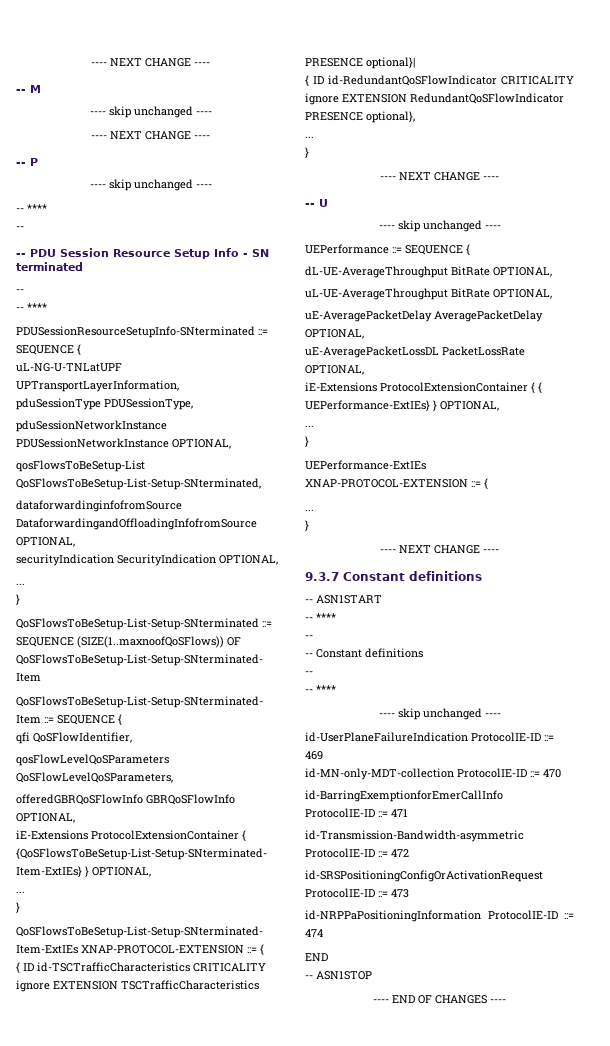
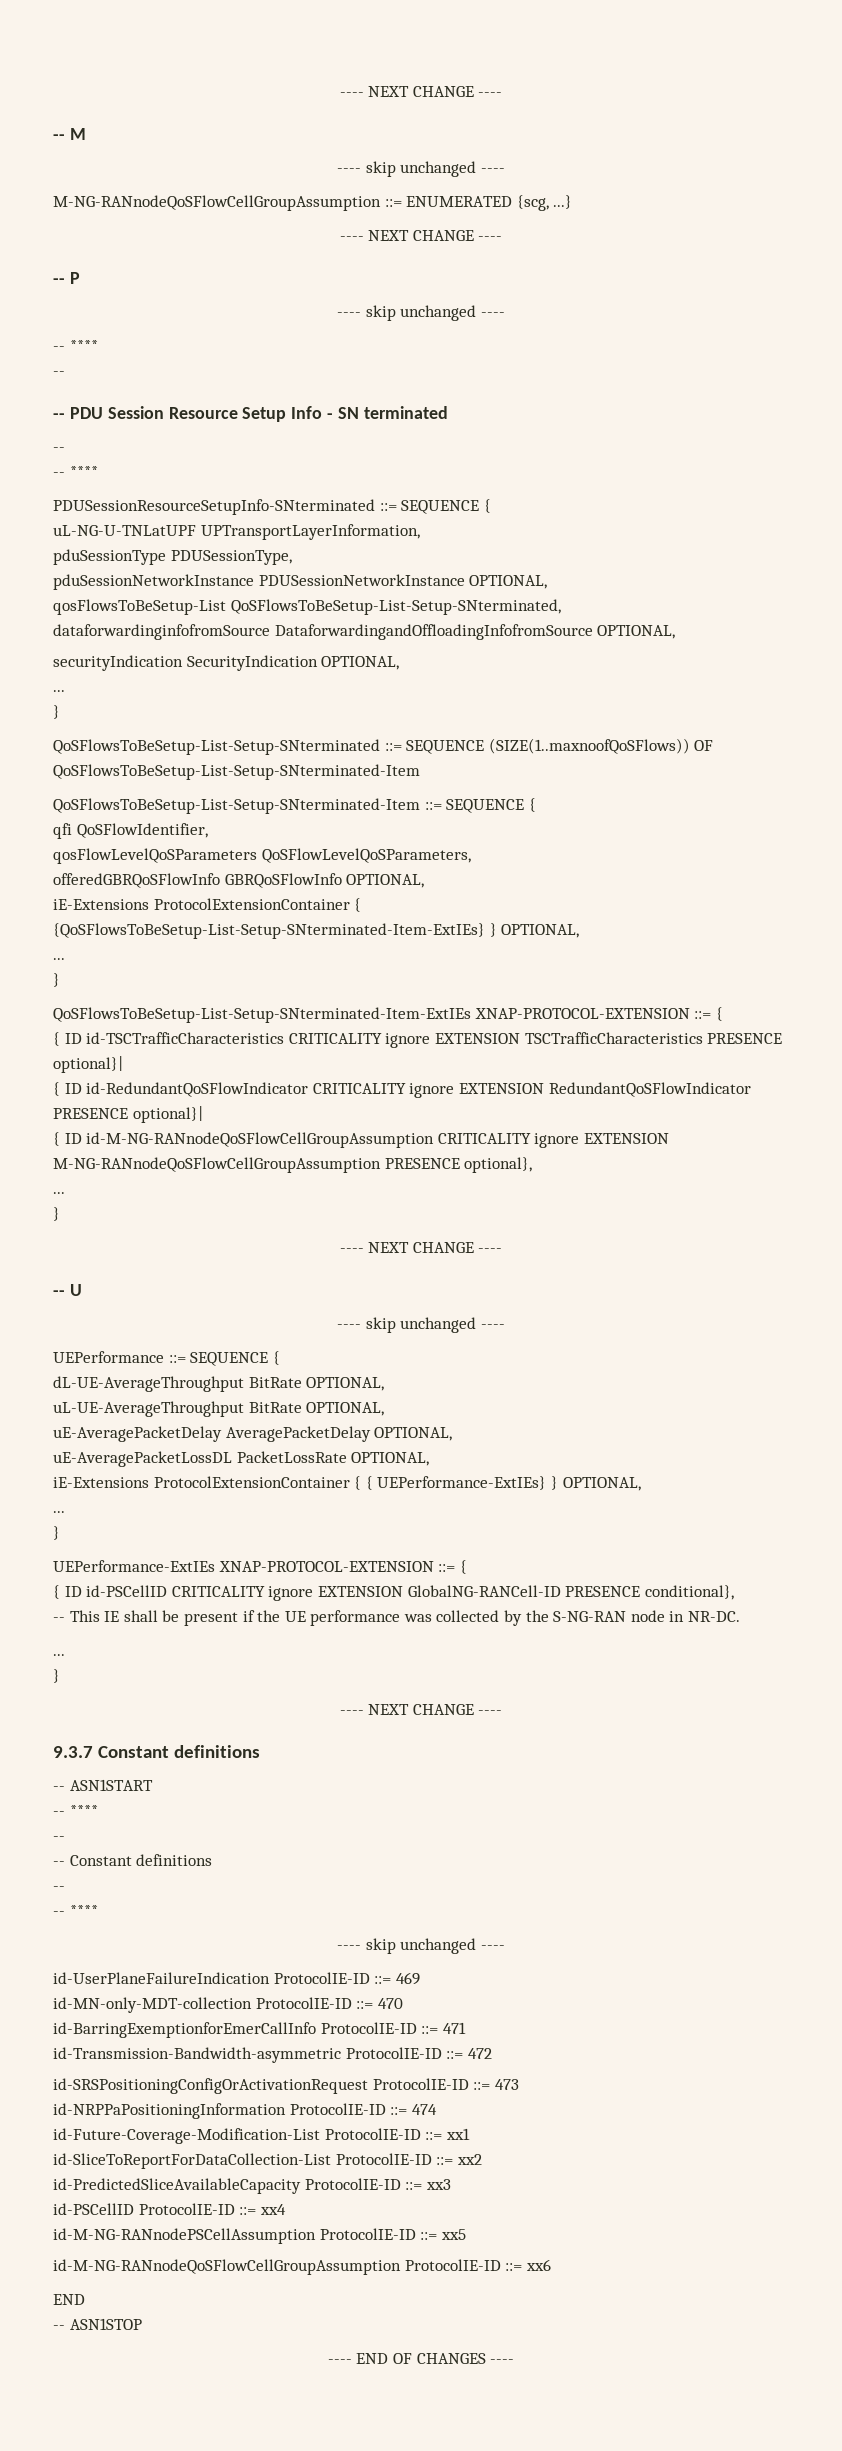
(212, 113) none -> [53,195,573,211] // M-NG-RANnodeQoSFlowCellGroupAssumption ::= ENUMERATED {scg, ...}
(363, 116) none -> [132,1106,203,1123] [53,1132,669,1148] [53,1157,460,1173] optional}| // { ID id-M-NG-RANnodeQoSFlowCellGroupAssumption CRITICALITY ignore EXTENSION M-NG-RANnodeQoSFlowCellGroupAssumption PRESENCE
(488, 483) none -> [53,1585,734,1601] [53,1610,741,1626] // { ID id-PSCellID CRITICALITY ignore EXTENSION GlobalNG-RANCell-ID PRESENCE conditional}, // -- This IE shall be present if the UE performance was collected by the S-NG-RAN node in NR-DC.
(323, 933) none -> [53,2128,470,2144] [53,2153,482,2169] [53,2178,451,2194] [53,2203,286,2215] [53,2228,466,2244] [53,2259,551,2275] // id-Future-Coverage-Modification-List ProtocolIE-ID ::= xx1 // id-SliceToReportForDataCollection-List ProtocolIE-ID ::= xx2 // id-PredictedSliceAvailableCapacity ProtocolIE-ID ::= xx3 // id-PSCellID ProtocolIE-ID ::= xx4 // id-M-NG-RANnodePSCellAssumption ProtocolIE-ID ::= xx5 // id-M-NG-RANnodeQoSFlowCellGroupAssumption ProtocolIE-ID ::= xx6

